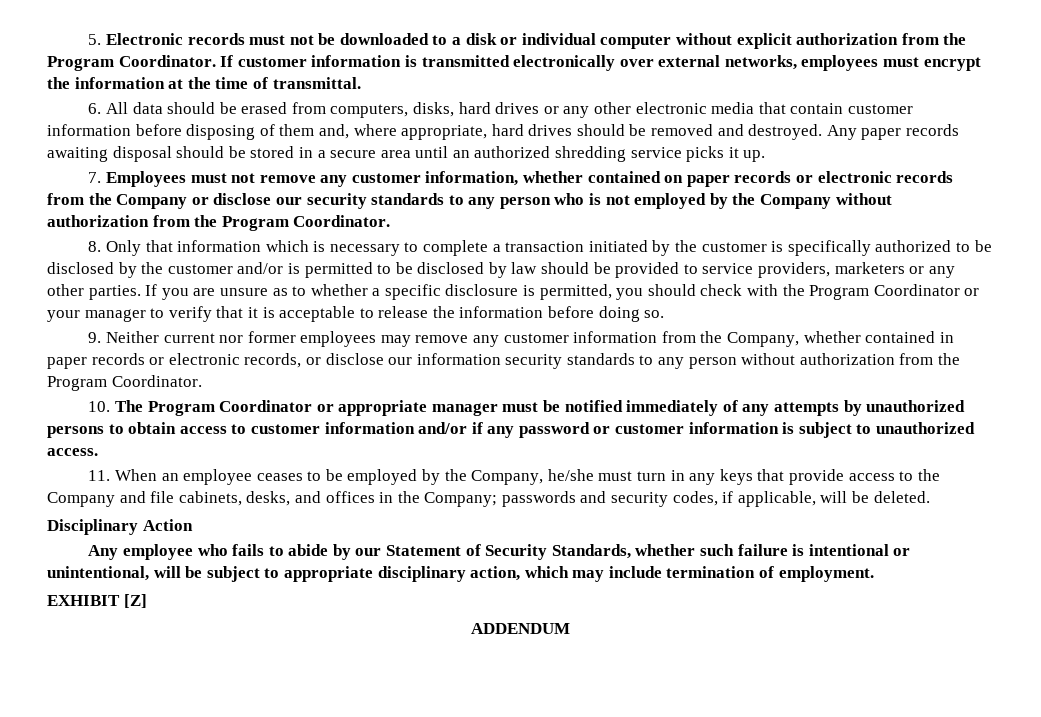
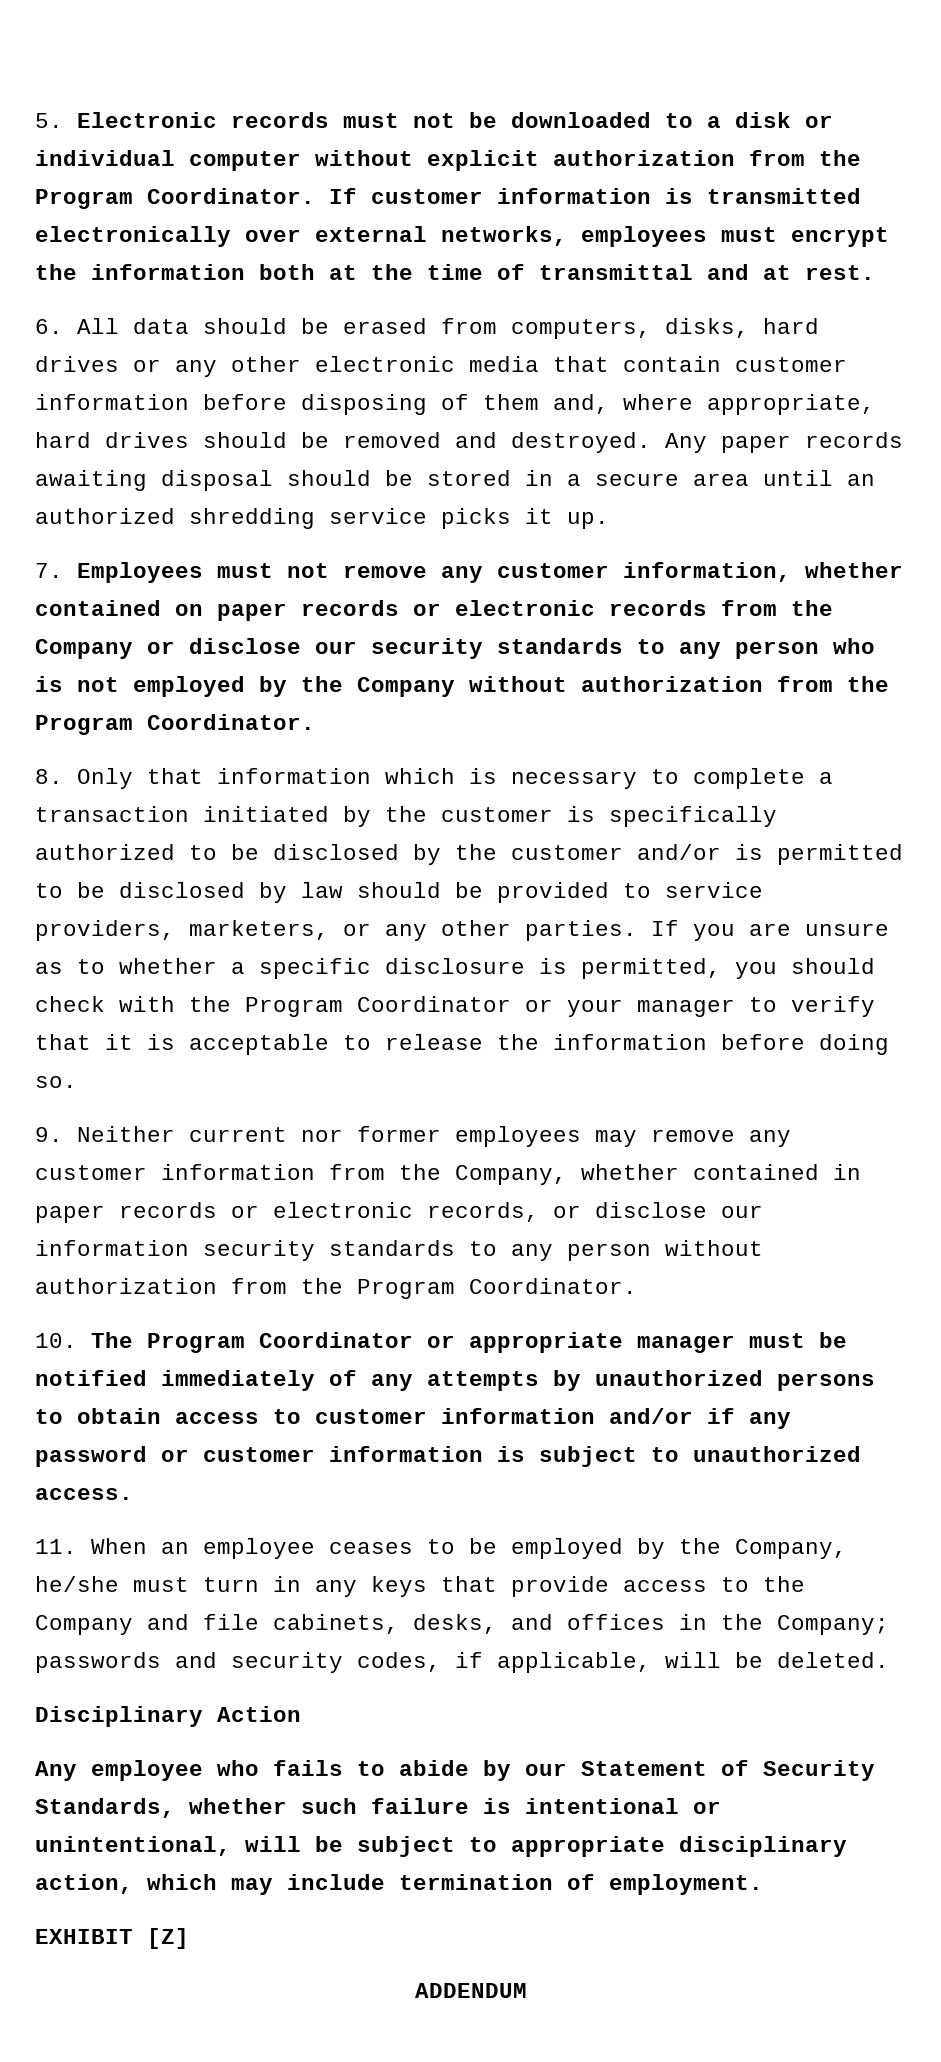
(165, 83) none -> [259,264,315,280] both
[272,77,361,89] transmittal. -> [539,264,875,280] transmittal and at rest.
[834,262,905,274] marketers -> [189,920,329,940] marketers,

